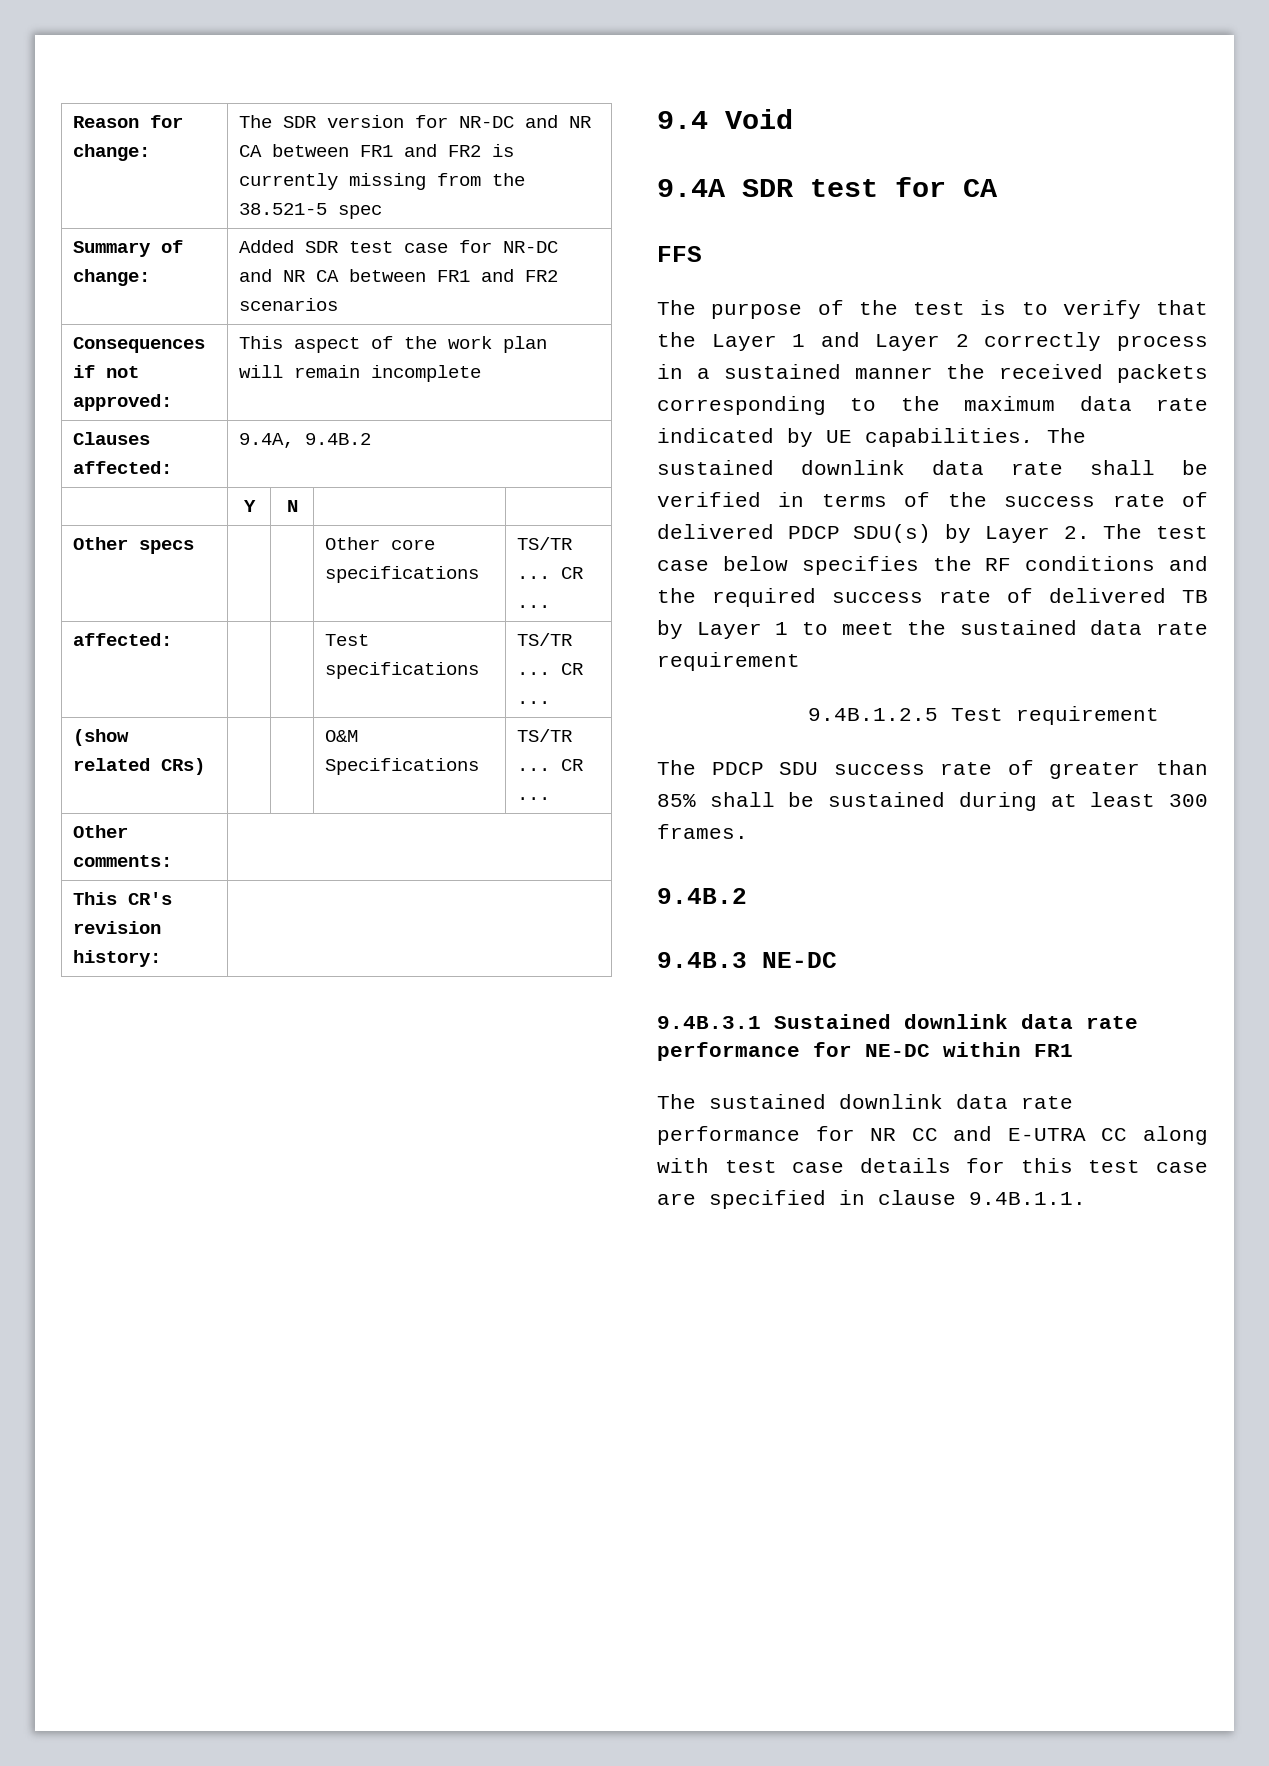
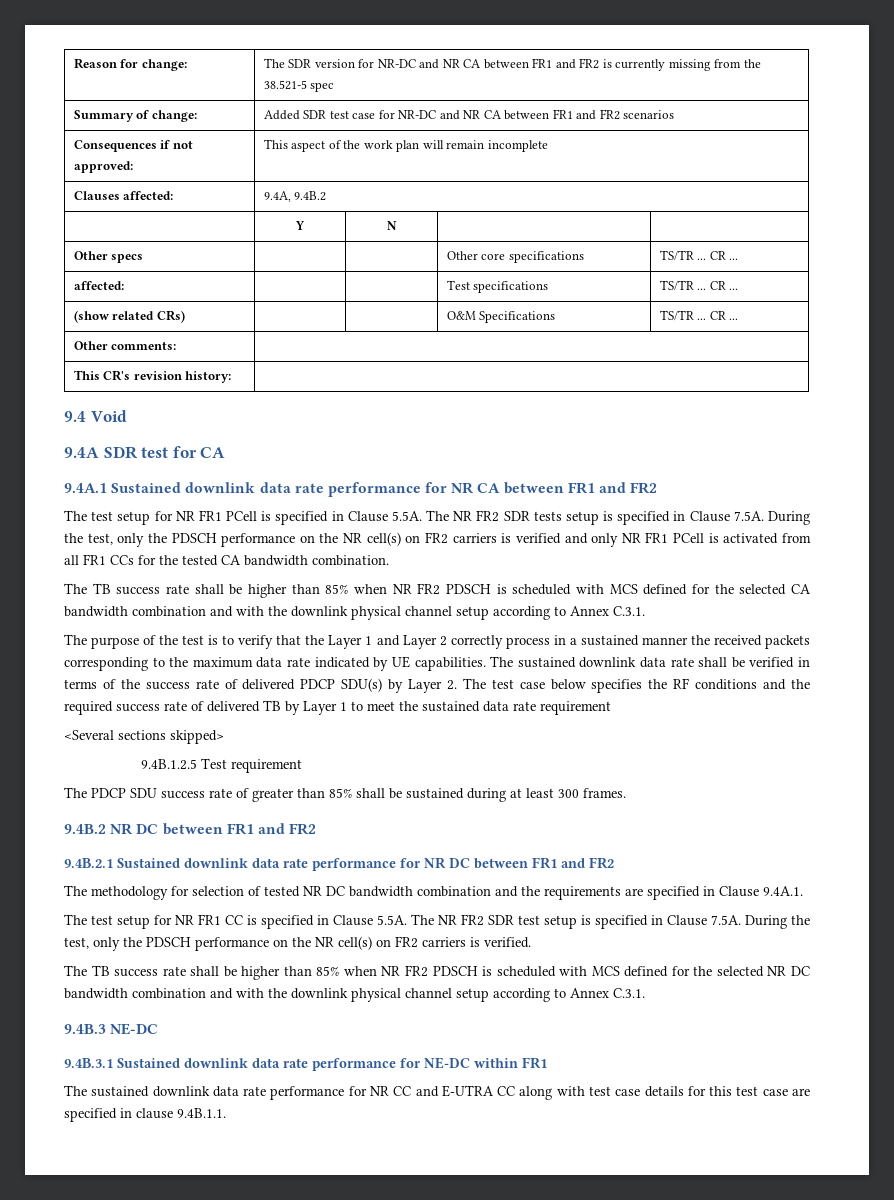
[657,246,702,262] FFS -> [64,482,658,497] [64,510,810,525] [64,532,811,547] [64,554,389,566] [64,583,811,598] [64,606,645,620] 9.4A.1 Sustained downlink data rate performance for NR CA between FR1 and FR2 // The test setup for NR FR1 PCell is specified in Clause 5.5A. The NR FR2 SDR tests setup is specified in Clause 7.5A. During the test, only the PDSCH performance on the NR cell(s) on FR2 carriers is verified and only NR FR1 PCell is activated from all FR1 CCs for the tested CA bandwidth combination. // The TB success rate shall be higher than 85% when NR FR2 PDSCH is scheduled with MCS defined for the selected CA bandwidth combination and with the downlink physical channel setup according to Annex C.3.1.
(800, 661) none -> [64,730,224,744] // <Several sections skipped>
(747, 896) none -> [110,823,317,835] [64,857,614,871] [64,885,803,900] [64,914,810,929] [64,936,531,951] [64,965,810,980] [64,988,645,1002] NR DC between FR1 and FR2 // 9.4B.2.1 Sustained downlink data rate performance for NR DC between FR1 and FR2 // The methodology for selection of tested NR DC bandwidth combination and the requirements are specified in Clause 9.4A.1. // The test setup for NR FR1 CC is specified in Clause 5.5A. The NR FR2 SDR test setup is specified in Clause 7.5A. During the test, only the PDSCH performance on the NR cell(s) on FR2 carriers is verified. // The TB success rate shall be higher than 85% when NR FR2 PDSCH is scheduled with MCS defined for the selected NR DC bandwidth combination and with the downlink physical channel setup according to Annex C.3.1.

